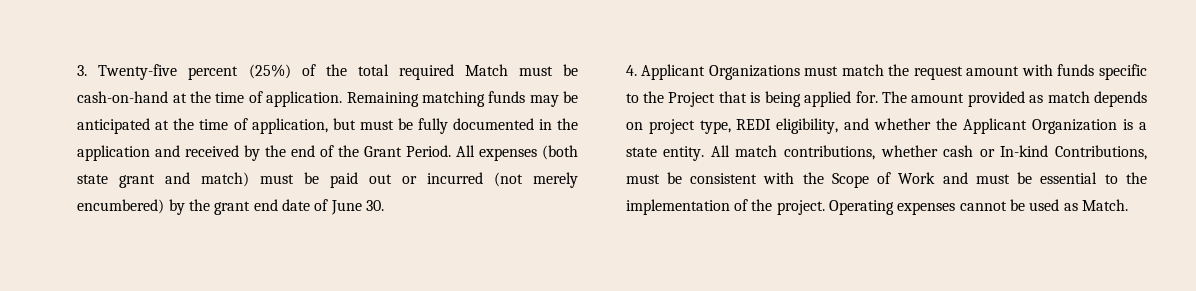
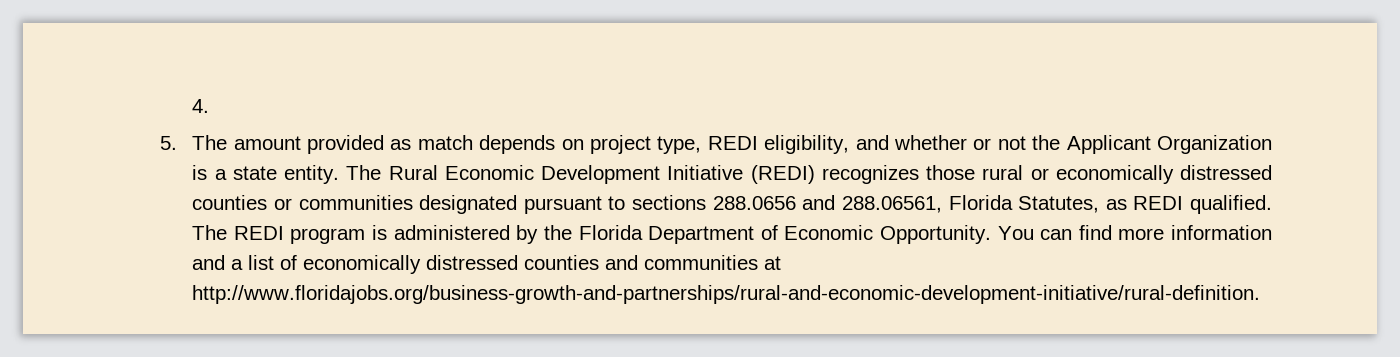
[77,64,578,80] [77,91,578,107] [77,118,579,134] [77,145,578,161] [77,172,579,188] [77,199,384,215] [625,64,1147,80] [625,91,878,107] 3. Twenty-five percent (25%) of the total required Match must be cash-on-hand at the time of application. Remaining matching funds may be anticipated at the time of application, but must be fully documented in the application and received by the end of the Grant Period. All expenses (both state grant and match) must be paid out or incurred (not merely encumbered) by the grant end date of June 30. // 4. Applicant Organizations must match the request amount with funds specific to the Project that is being applied for. -> [192,99,210,113] [160,136,178,150] 4. // 5.
(932, 124) none -> [973,136,1026,150] or not
[710,145,1147,160] [625,172,1147,188] [625,199,1128,215] All match contributions, whether cash or In-kind Contributions, must be consistent with the Scope of Work and must be essential to the implementation of the project. Operating expenses cannot be used as Match. -> [346,165,1272,184] [192,195,1272,214] [192,225,1272,244] [192,255,782,274] [192,285,1261,304] The Rural Economic Development Initiative (REDI) recognizes those rural or economically distressed counties or communities designated pursuant to sections 288.0656 and 288.06561, Florida Statutes, as REDI qualified. The REDI program is administered by the Florida Department of Economic Opportunity. You can find more information and a list of economically distressed counties and communities at http://www.floridajobs.org/business-growth-and-partnerships/rural-and-economic-development-initiative/rural-definition.

